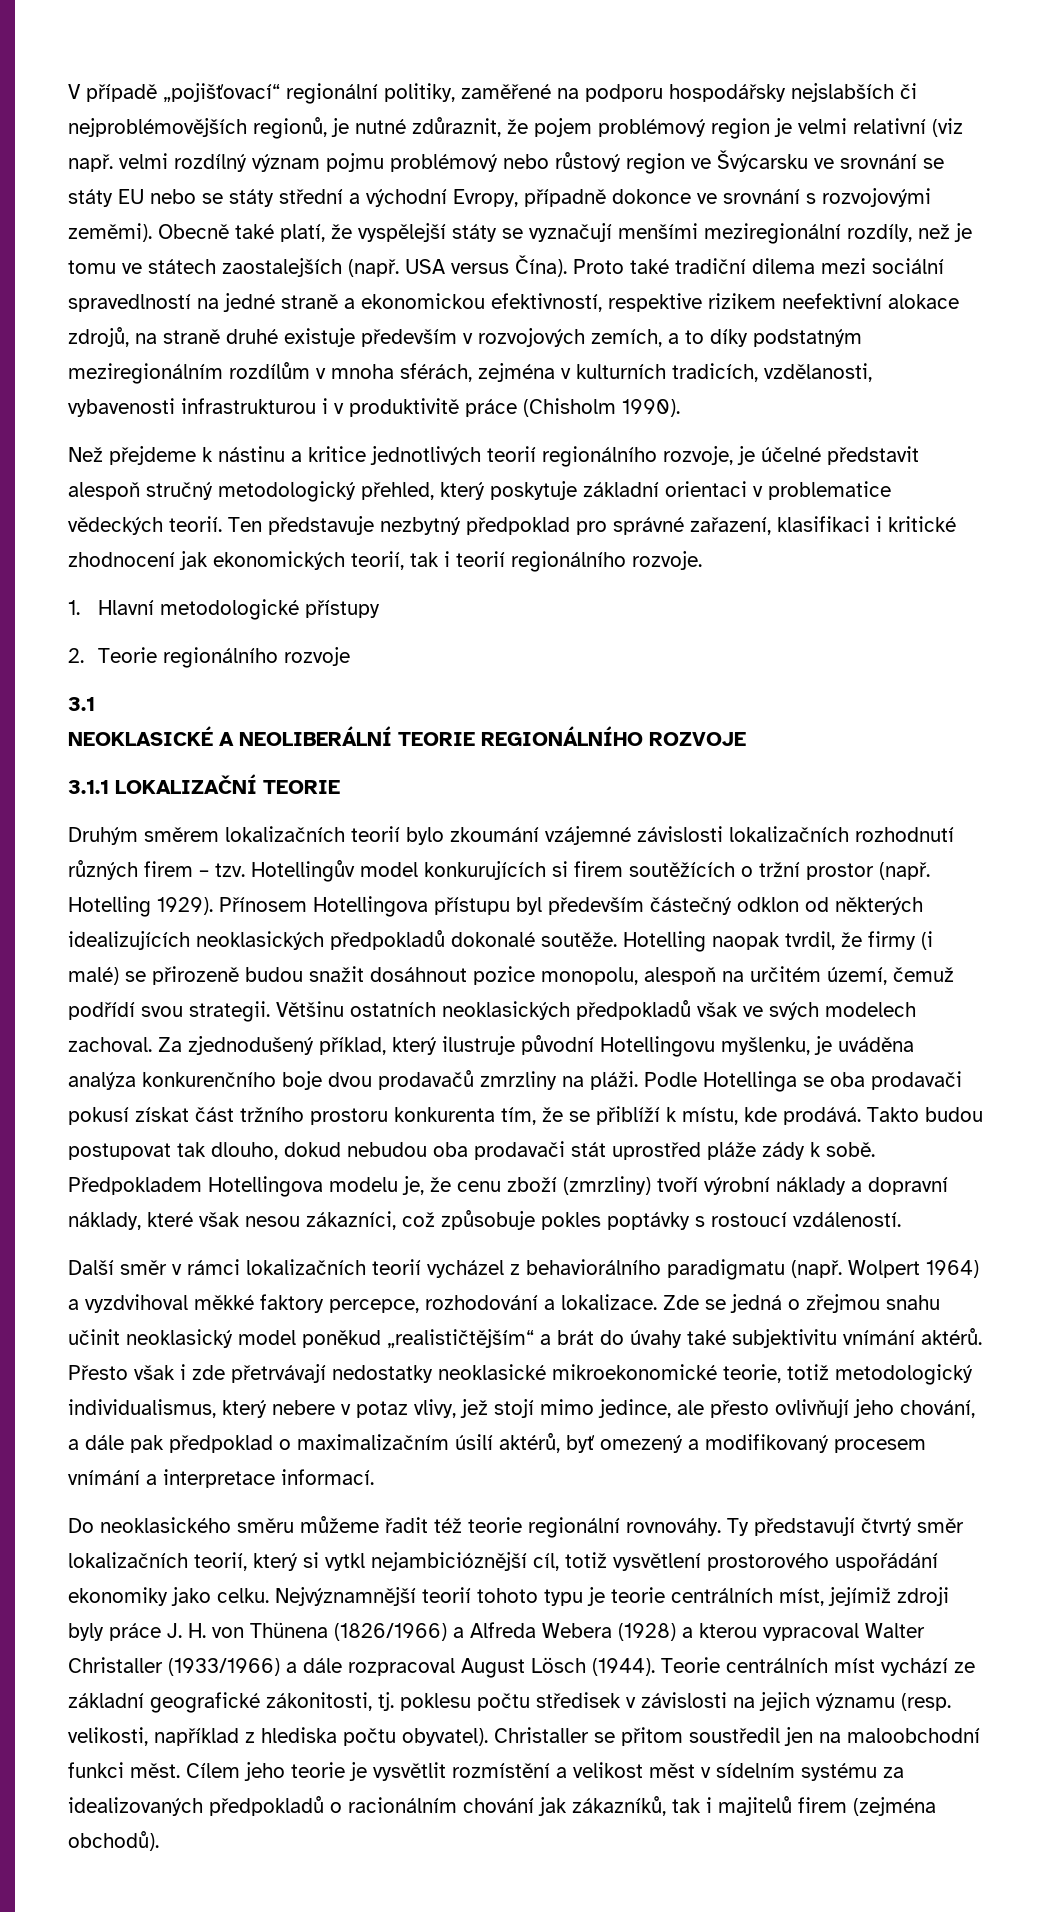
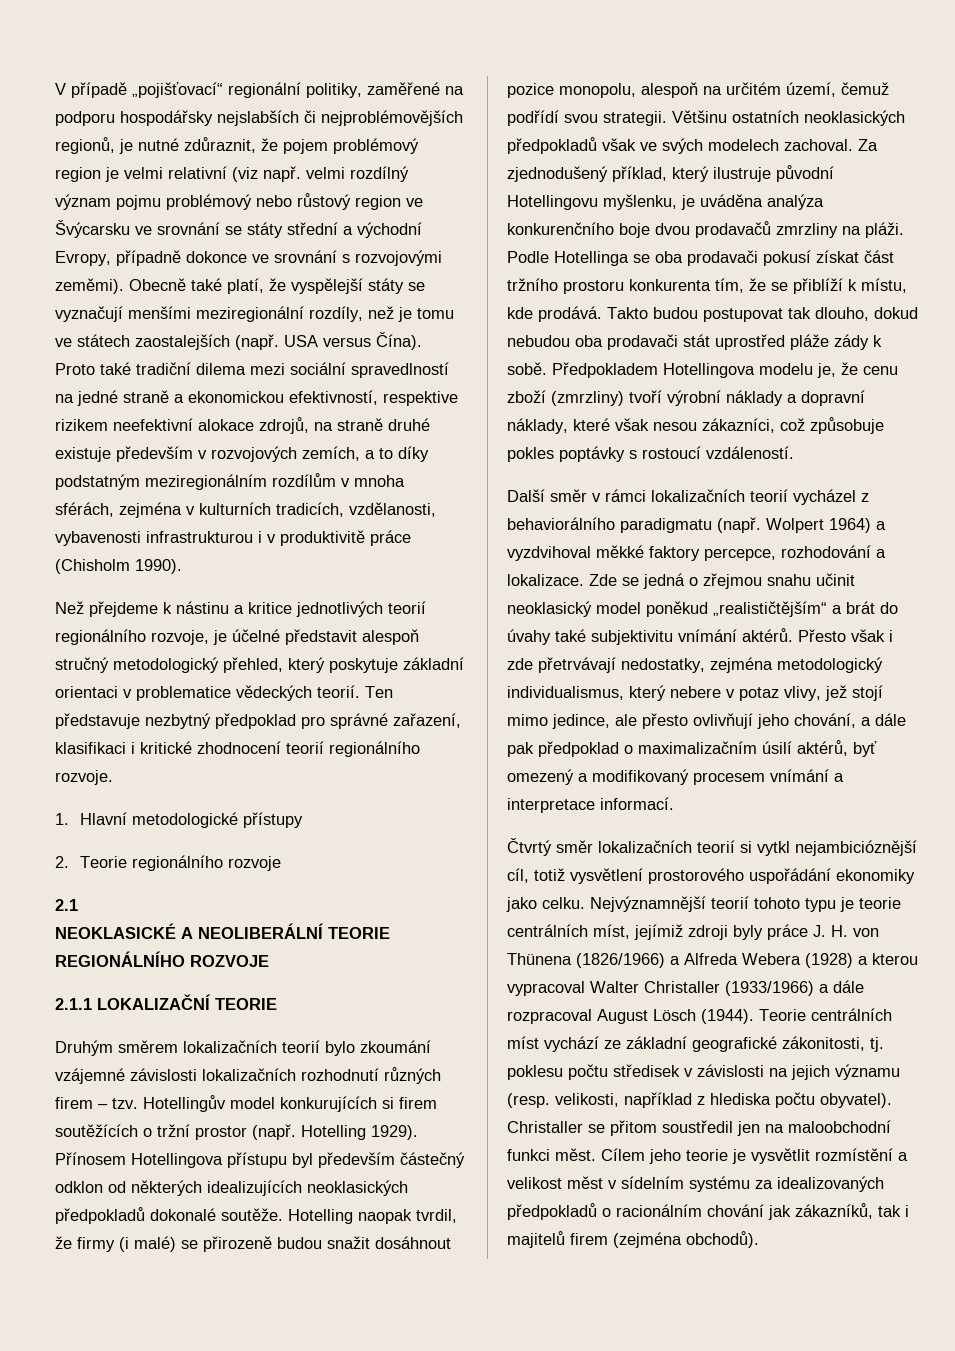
[118,189,274,207] EU nebo se státy -> (283, 230) none
[179,551,450,570] jak ekonomických teorií, tak i -> (281, 747) none
[68,697,95,711] 3.1 -> [55,899,78,911] 2.1
[68,780,109,794] 3.1.1 -> [55,998,92,1010] 2.1.1
[332,1364,829,1383] nedostatky neoklasické mikroekonomické teorie, totiž -> [621,657,773,673] nedostatky, zejména
[68,1516,964,1538] [68,1552,298,1571] Do neoklasického směru můžeme řadit též teorie regionální rovnováhy. Ty představují čtvrtý směr lokalizačních teorií, který -> [507,838,735,856] Čtvrtý směr lokalizačních teorií

